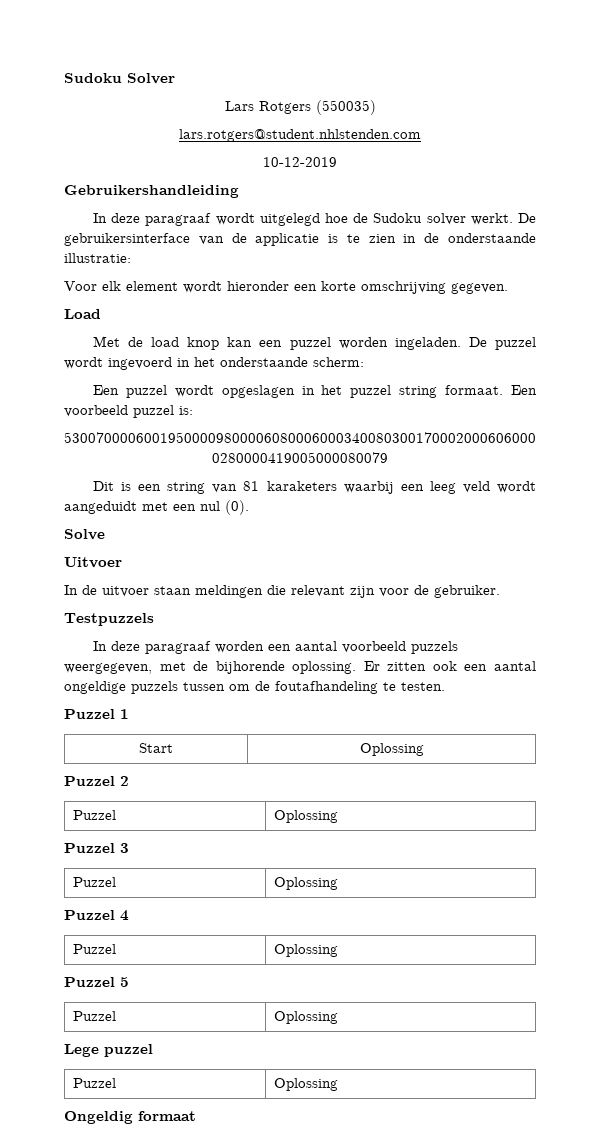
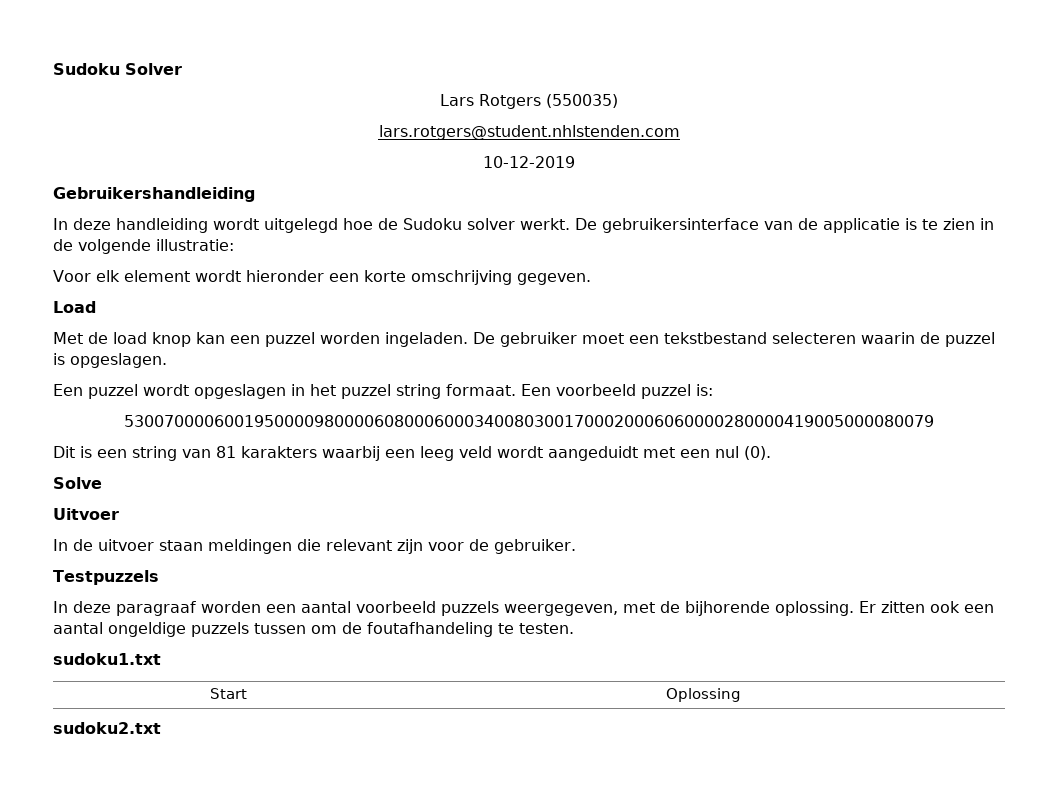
[145,213,212,226] paragraaf -> [116,218,208,233] handleiding
[447,233,536,243] onderstaande -> [78,239,151,254] volgende
[494,337,536,350] [64,357,364,370] puzzel wordt ingevoerd in het onderstaande scherm: -> [500,332,995,347] [53,353,167,368] gebruiker moet een tekstbestand selecteren waarin de puzzel is opgeslagen.
[266,481,337,491] karaketers -> [241,446,317,458] karakters
[64,709,129,719] Puzzel 1 -> [53,653,161,665] sudoku1.txt
[64,776,129,786] [72,810,116,820] [273,810,338,823] [64,843,129,853] [72,877,116,887] [273,877,338,890] [64,910,129,921] [72,944,116,954] [273,944,338,957] [64,977,129,987] [72,1011,116,1021] [273,1011,338,1024] [64,1044,153,1057] [72,1078,116,1088] [273,1078,338,1091] [64,1111,196,1124] Puzzel 2 // Puzzel | Oplossing // Puzzel 3 // Puzzel | Oplossing // Puzzel 4 // Puzzel | Oplossing // Puzzel 5 // Puzzel | Oplossing // Lege puzzel // Puzzel | Oplossing // Ongeldig formaat -> [53,722,161,734] sudoku2.txt

